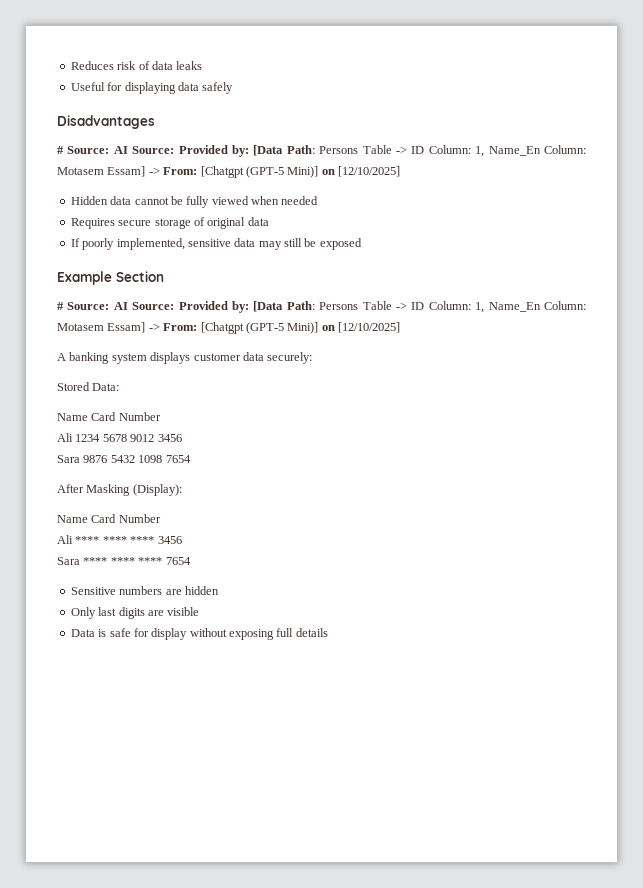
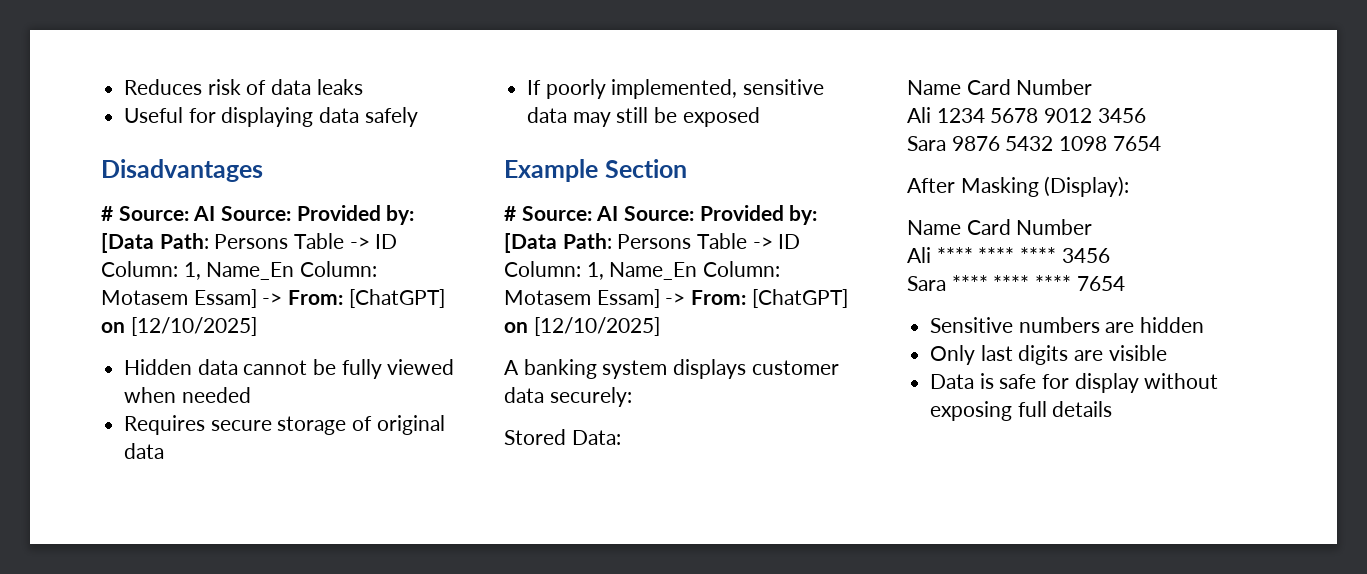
[200,166,319,178] [Chatgpt (GPT‑5 Mini)] -> [348,289,445,308] [ChatGPT]
[200,322,319,334] [Chatgpt (GPT‑5 Mini)] -> [751,289,848,308] [ChatGPT]

